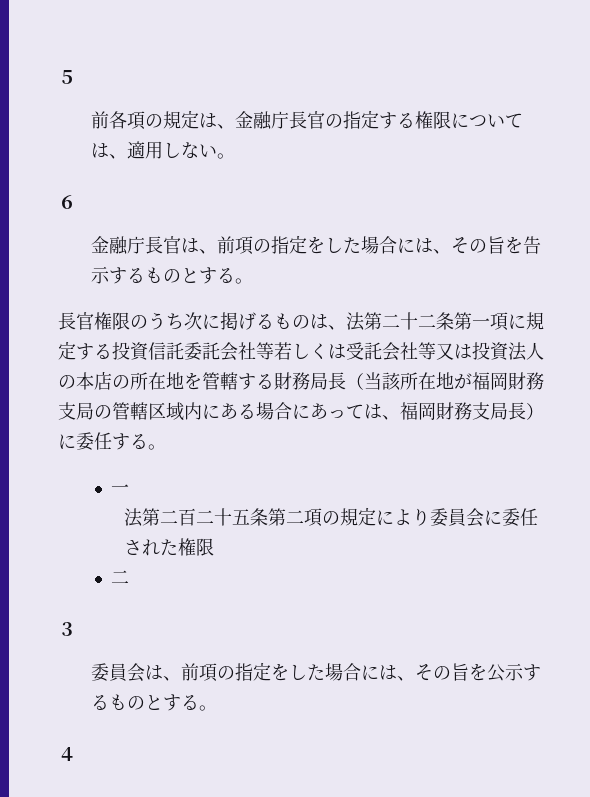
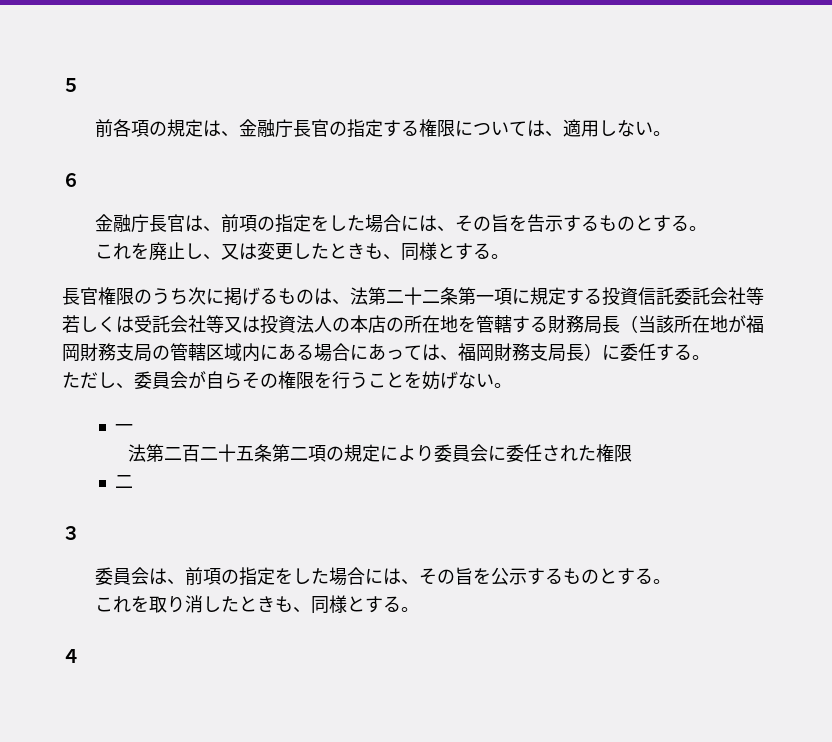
(254, 281) none -> [94,242,509,261] // これを廃止し、又は変更したときも、同様とする。
(166, 447) none -> [62,371,512,390] // ただし、委員会が自らその権限を行うことを妨げない。
(218, 708) none -> [94,595,419,614] // これを取り消したときも、同様とする。

